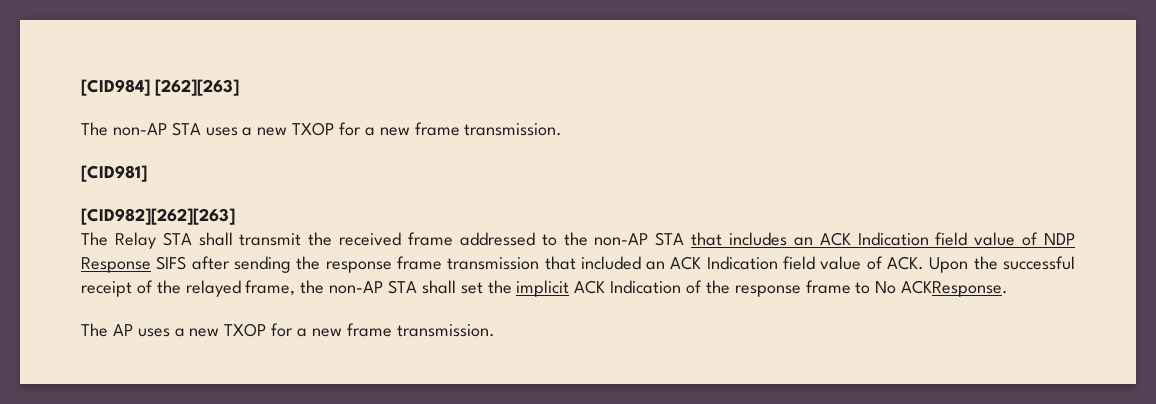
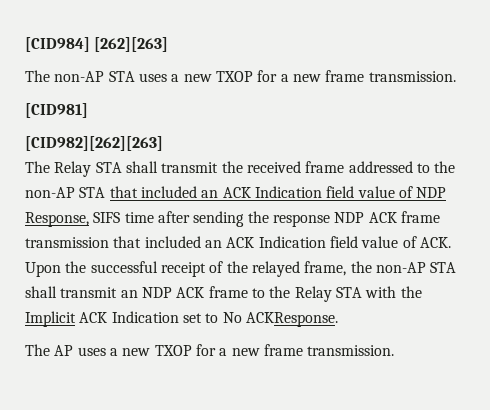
[729,232,787,246] includes -> [140,186,197,198] included
[81,256,187,273] Response SIFS -> [25,212,154,227] Response, SIFS time
(392, 267) none -> [334,212,397,223] NDP ACK
[460,280,851,297] set the implicit ACK Indication of the response frame -> [60,286,422,302] [25,311,202,327] transmit an NDP ACK frame to the Relay STA with the Implicit ACK Indication set

